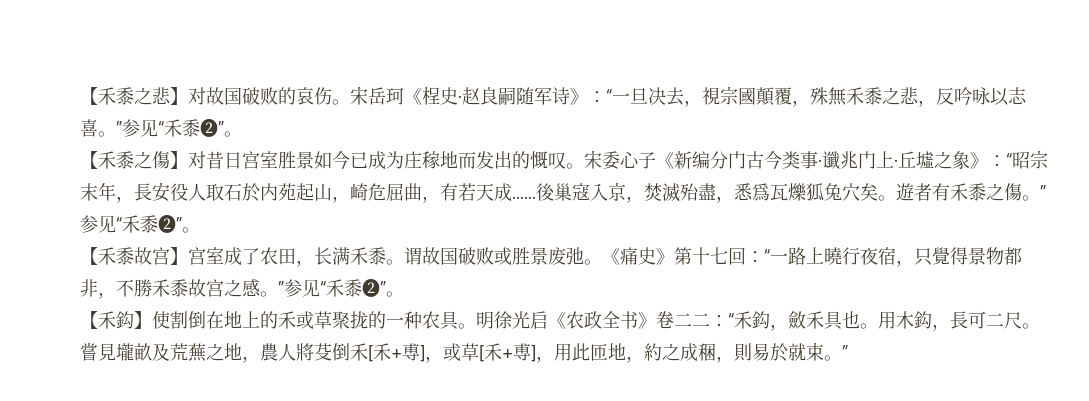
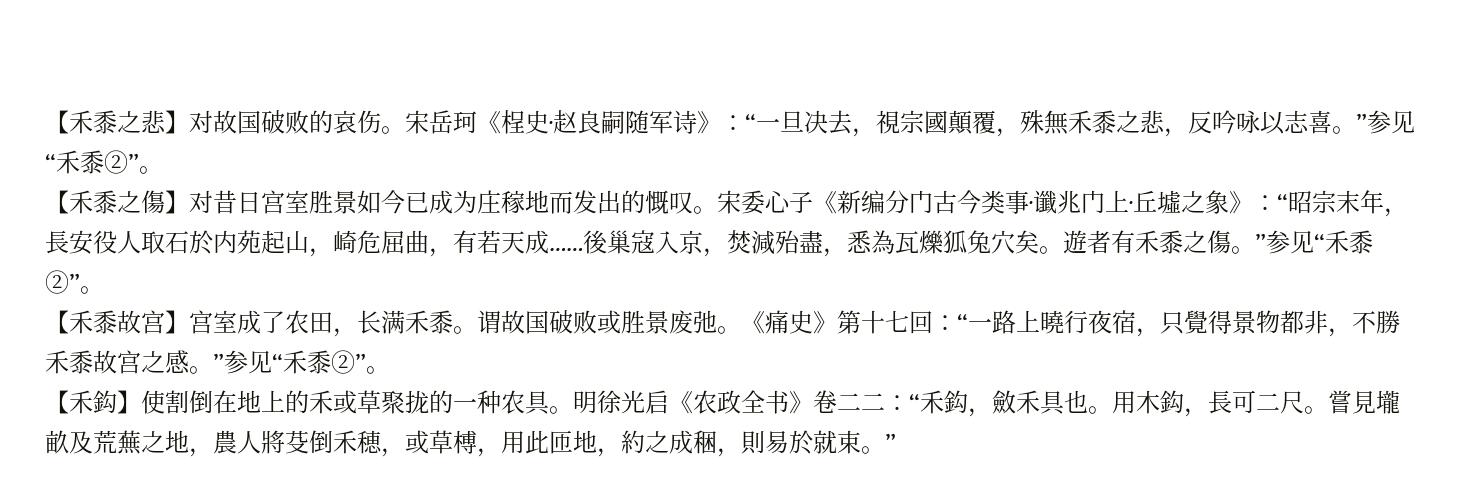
[200,119,224,137] ❷” -> [104,150,139,174] ②”
[662,183,680,202] 滅 -> [751,230,775,255] 減
[752,183,770,201] 爲 -> [871,230,895,254] 為
[158,215,182,233] ❷” -> [45,270,80,294] ②”
[362,279,386,297] ❷” -> [331,350,366,374] ②”
[368,343,536,363] [禾+尃]，或草[禾+尃] -> [357,430,477,457] 穂，或草榑

